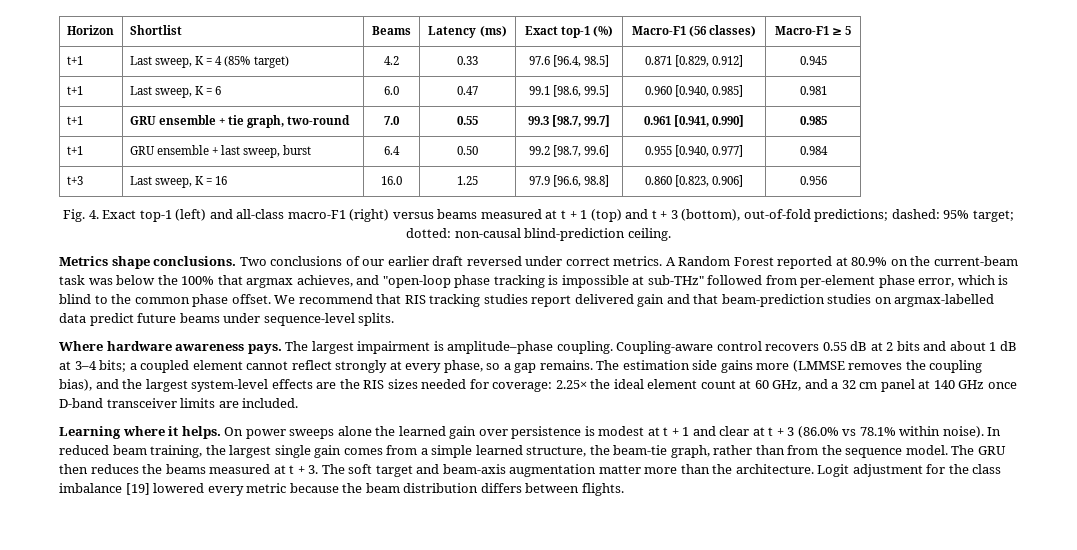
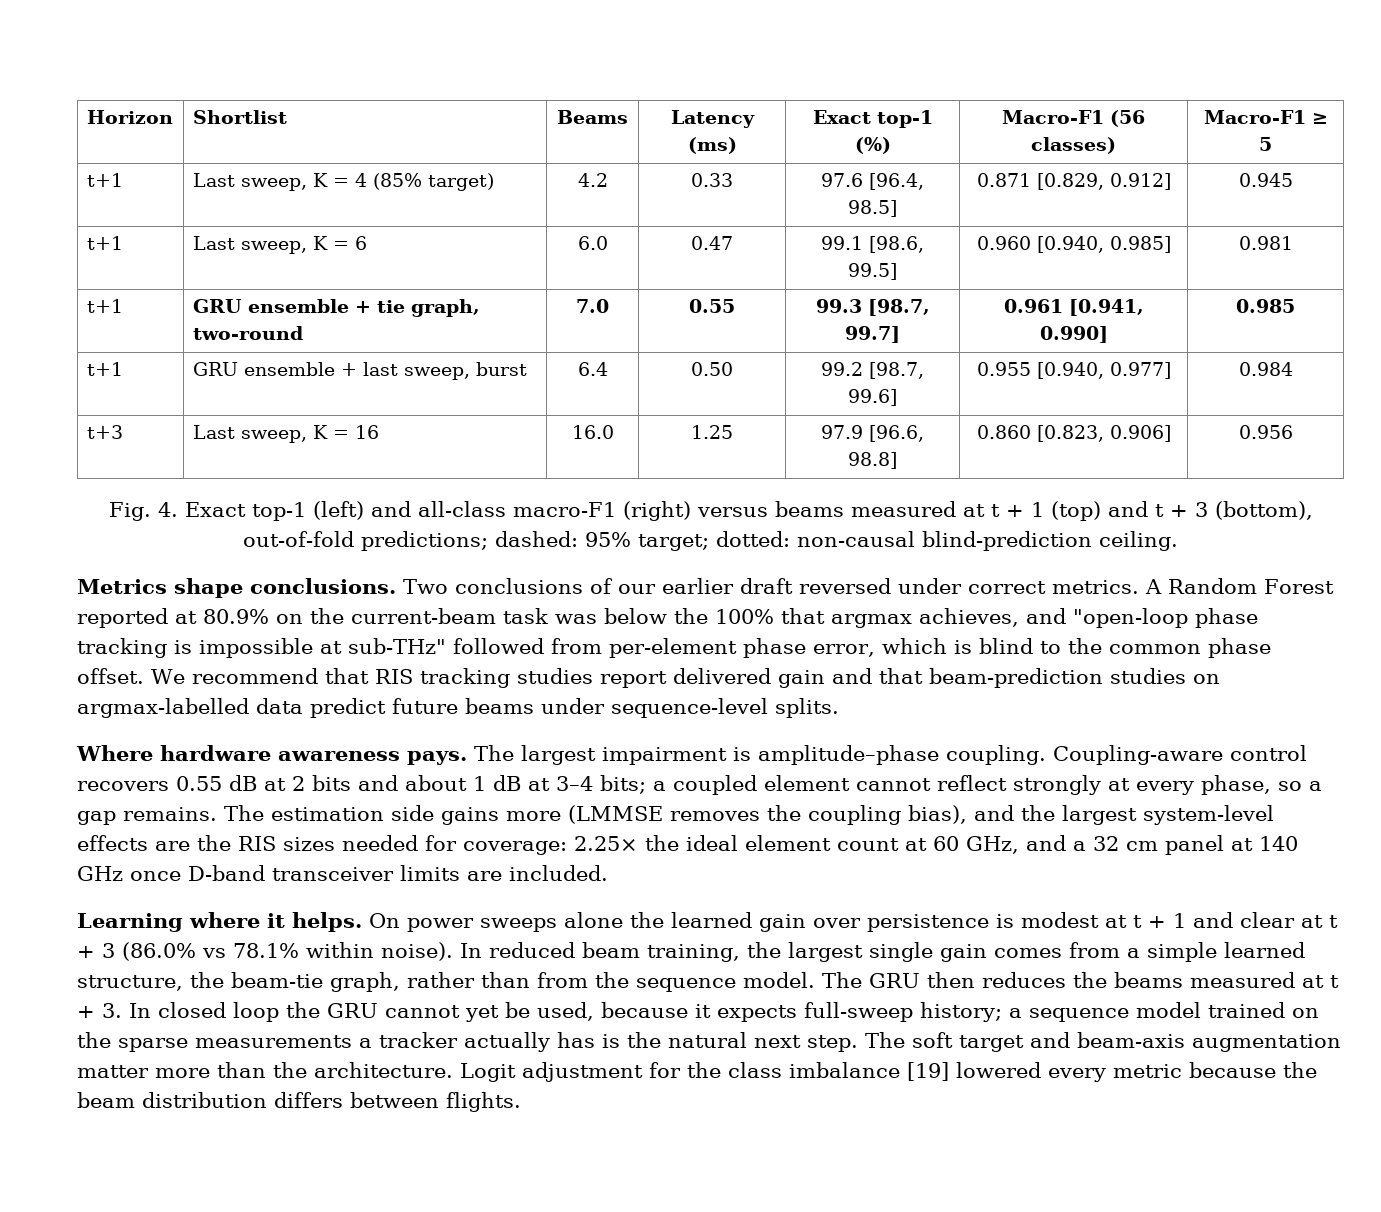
(319, 469) none -> [129,1002,1319,1022] [77,1032,858,1052] In closed loop the GRU cannot yet be used, because it expects full-sweep history; a sequence model trained on the sparse measurements a tracker actually has is the natural next step.

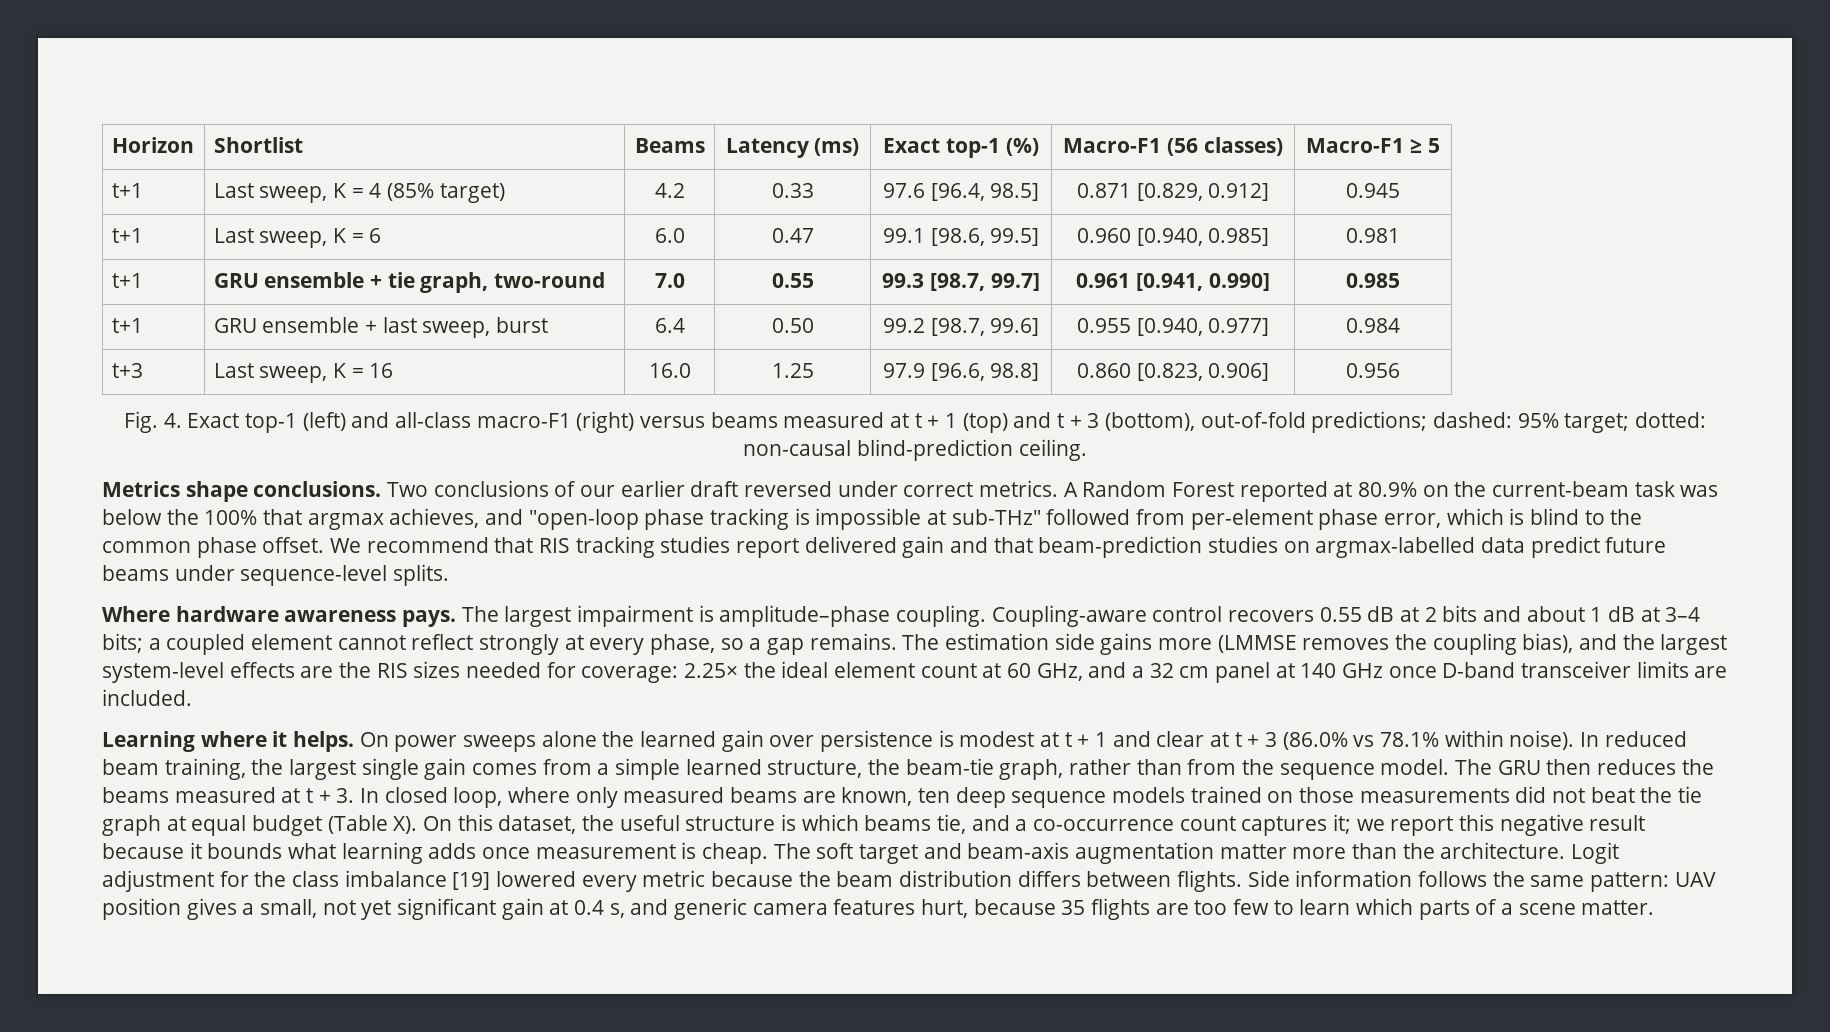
[233,1002,1319,1022] [77,1032,858,1052] loop the GRU cannot yet be used, because it expects full-sweep history; a sequence model trained on the sparse measurements a tracker actually has is the natural next step. -> [453,786,1703,808] [102,814,1646,836] [102,842,769,864] loop, where only measured beams are known, ten deep sequence models trained on those measurements did not beat the tie graph at equal budget (Table X). On this dataset, the useful structure is which beams tie, and a co-occurrence count captures it; we report this negative result because it bounds what learning adds once measurement is cheap.
(521, 1102) none -> [1247,870,1716,892] [102,898,1655,920] Side information follows the same pattern: UAV position gives a small, not yet significant gain at 0.4 s, and generic camera features hurt, because 35 flights are too few to learn which parts of a scene matter.

